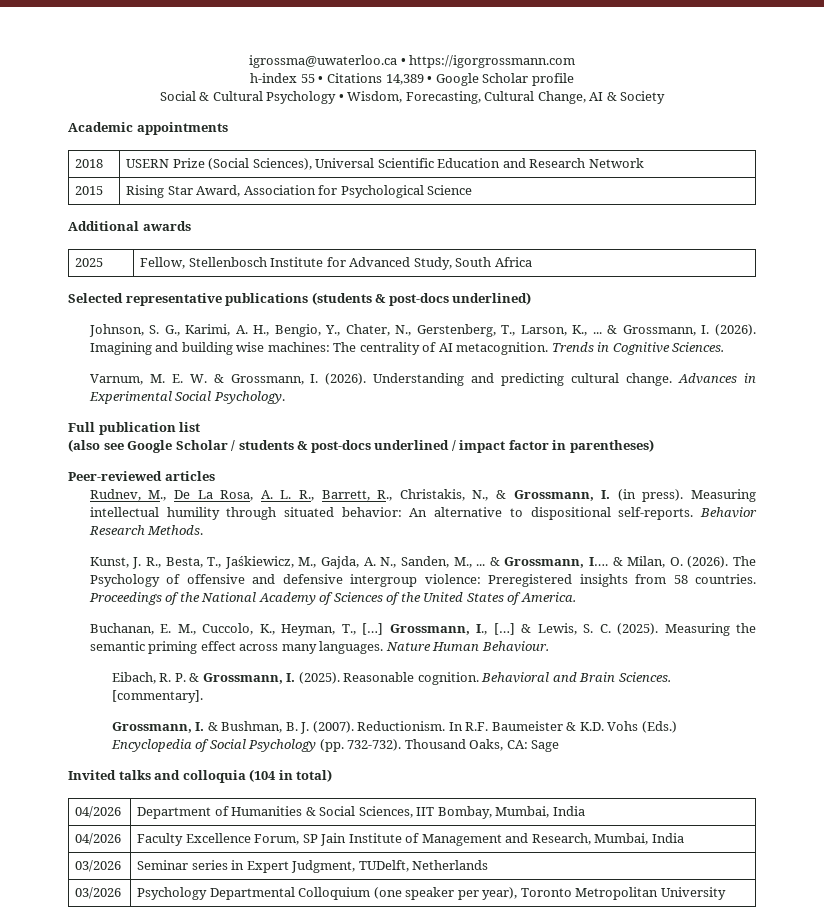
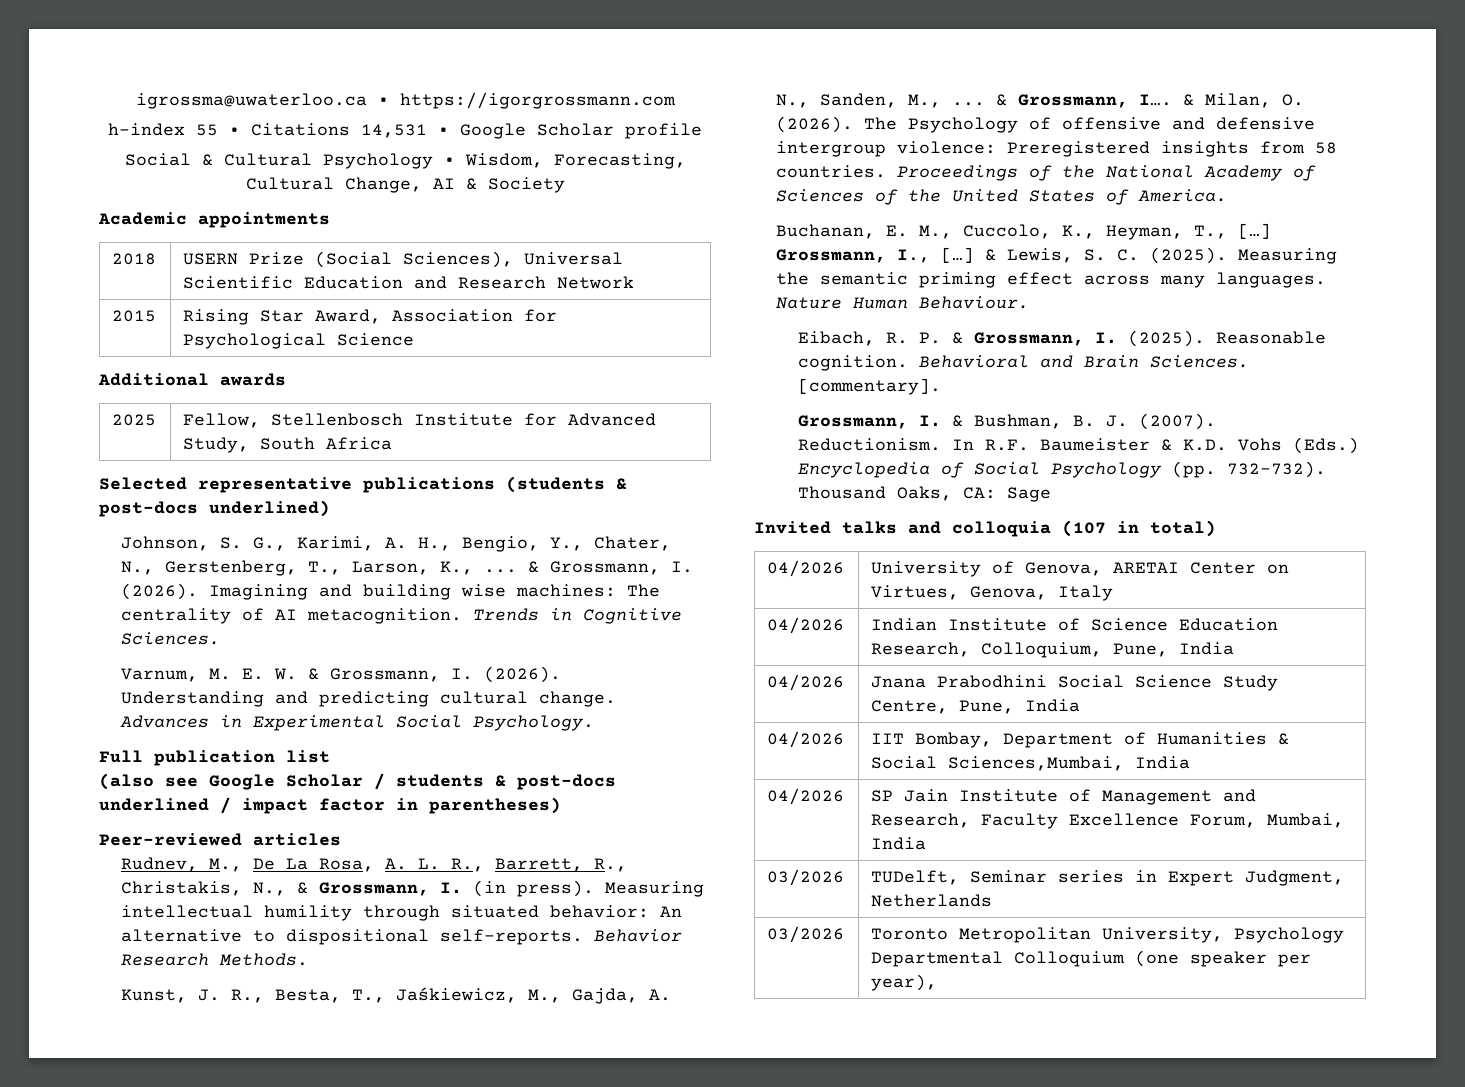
[385,74,424,85] 14,389 -> [361,124,427,138] 14,531
[249,769,277,782] (104 -> [1062,520,1106,537] (107
(122, 812) none -> [871,561,1290,577] [871,585,1114,601] [767,617,845,634] [871,618,1279,631] [871,642,1235,658] [767,674,845,691] [871,675,1279,691] [871,699,1081,714] [767,731,845,748] [871,732,993,748] University of Genova, ARETAI Center on Virtues, Genova, Italy // 04/2026 | Indian Institute of Science Education Research, Colloquium, Pune, India // 04/2026 | Jnana Prabodhini Social Science Study Centre, Pune, India // 04/2026 | IIT Bombay,
[358,806,585,819] [75,833,122,845] [137,833,300,846] Sciences, IIT Bombay, Mumbai, India // 04/2026 | Faculty Excellence Forum, -> [948,756,1191,771] [767,788,845,805] Sciences,Mumbai, India // 04/2026 |
(591, 839) none -> [981,813,1257,829] Faculty Excellence Forum,
(122, 866) none -> [871,870,960,885] TUDelft,
[358,860,409,872] TUDelft, -> (1345, 878) none
(122, 893) none -> [871,927,1224,943] Toronto Metropolitan University,
[520,887,726,900] Toronto Metropolitan University -> (938, 982) none

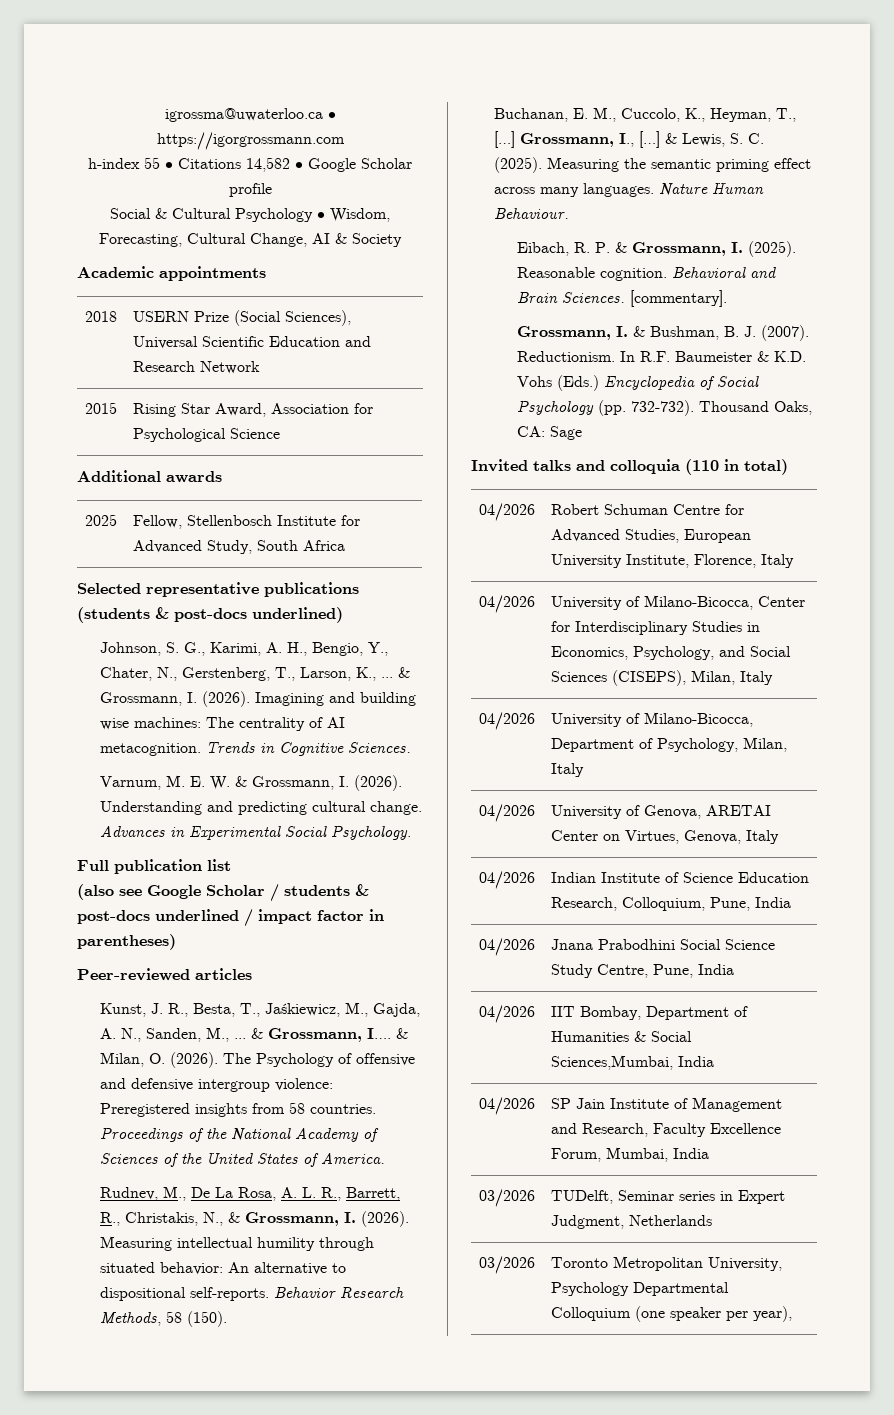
[361,124,427,138] 14,531 -> [246,157,290,172] 14,582
[120,857,627,872] [120,880,704,897] [120,905,682,921] [120,929,682,945] [120,953,308,966] // Rudnev, M., De La Rosa, A. L. R., Barrett, R., Christakis, N., & Grossmann, I. (in press). Measuring intellectual humility through situated behavior: An alternative to dispositional self-reports. Behavior Research Methods. -> (252, 974) none
(1227, 195) none -> [100,1186,401,1201] [100,1211,410,1227] [100,1236,375,1251] [100,1262,347,1275] [100,1287,405,1301] [100,1311,228,1327] // Rudnev, M., De La Rosa, A. L. R., Barrett, R., Christakis, N., & Grossmann, I. (2026). Measuring intellectual humility through situated behavior: An alternative to dispositional self-reports. Behavior Research Methods, 58 (150).
[1062,520,1106,537] (107 -> [685,459,719,475] (110
(1216, 528) none -> [478,503,535,521] [550,504,744,515] [550,529,751,543] [550,554,794,568] [478,595,535,613] [550,595,805,610] [550,621,760,635] [550,646,791,660] [550,670,773,686] [478,712,535,730] [550,712,753,727] [550,737,787,752] [550,763,584,777] // 04/2026 | Robert Schuman Centre for Advanced Studies, European University Institute, Florence, Italy // 04/2026 | University of Milano-Bicocca, Center for Interdisciplinary Studies in Economics, Psychology, and Social Sciences (CISEPS), Milan, Italy // 04/2026 | University of Milano-Bicocca, Department of Psychology, Milan, Italy

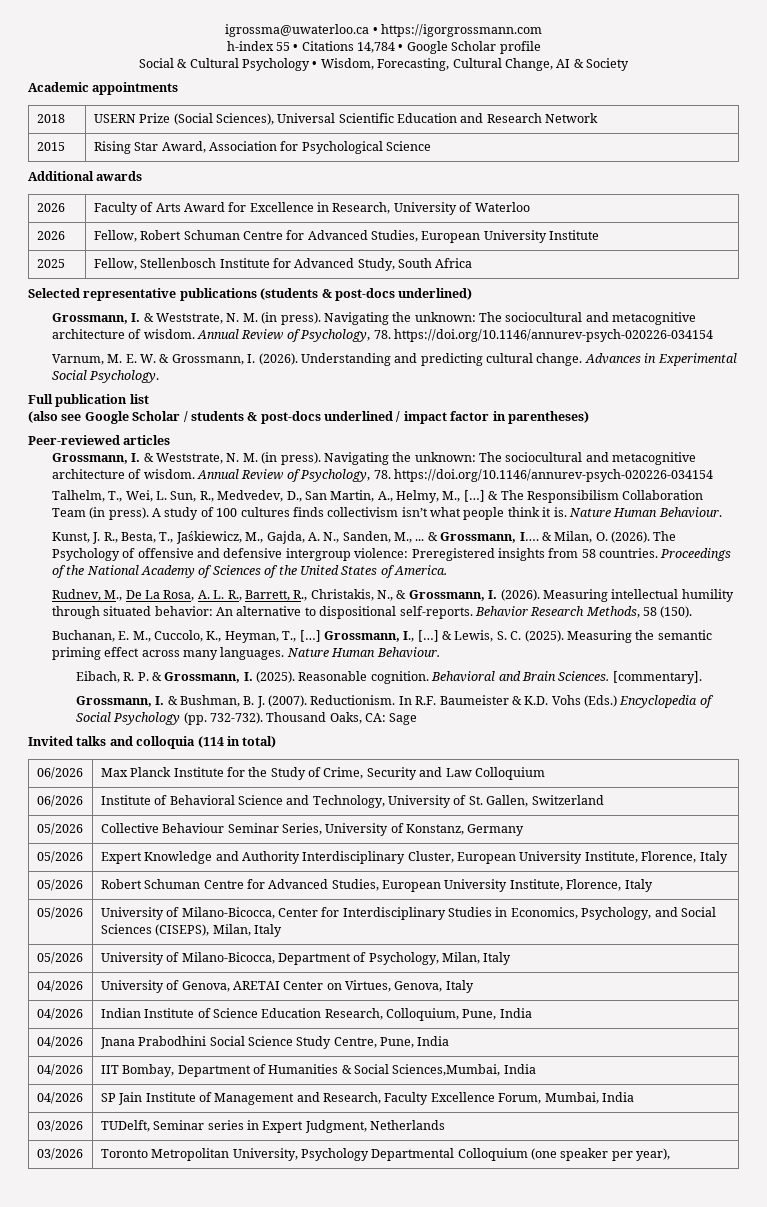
[246,157,290,172] 14,582 -> [357,42,395,53] 14,784
(222, 477) none -> [36,203,65,212] [93,202,530,215] [36,231,65,240] [93,230,600,243] // 2026 | Faculty of Arts Award for Excellence in Research, University of Waterloo // 2026 | Fellow, Robert Schuman Centre for Advanced Studies, European University Institute
[100,642,389,656] [100,667,411,681] [100,691,417,707] [100,717,346,731] [100,742,412,756] Johnson, S. G., Karimi, A. H., Bengio, Y., Chater, N., Gerstenberg, T., Larson, K., ... & Grossmann, I. (2026). Imagining and building wise machines: The centrality of AI metacognition. Trends in Cognitive Sciences. -> [51,312,697,325] [51,329,713,342] Grossmann, I. & Weststrate, N. M. (in press). Navigating the unknown: The sociocultural and metacognitive architecture of wisdom. Annual Review of Psychology, 78. https://doi.org/10.1146/annurev-psych-020226-034154
(252, 974) none -> [51,452,697,465] [51,469,713,482] [51,490,704,503] [51,507,722,520] // Grossmann, I. & Weststrate, N. M. (in press). Navigating the unknown: The sociocultural and metacognitive architecture of wisdom. Annual Review of Psychology, 78. https://doi.org/10.1146/annurev-psych-020226-034154 // Talhelm, T., Wei, L. Sun, R., Medvedev, D., San Martin, A., Helmy, M., […] & The Responsibilism Collaboration Team (in press). A study of 100 cultures finds collectivism isn’t what people think it is. Nature Human Behaviour.
[685,459,719,475] (110 -> [197,736,224,748] (114
[478,503,535,521] 04/2026 -> [36,767,83,779] [100,767,545,780] [36,795,83,807] [100,795,604,808] [36,823,83,835] [100,823,525,836] [36,851,83,863] [100,851,728,864] [36,879,83,891] 06/2026 | Max Planck Institute for the Study of Crime, Security and Law Colloquium // 06/2026 | Institute of Behavioral Science and Technology, University of St. Gallen, Switzerland // 05/2026 | Collective Behaviour Seminar Series, University of Konstanz, Germany // 05/2026 | Expert Knowledge and Authority Interdisciplinary Cluster, European University Institute, Florence, Italy // 05/2026
[478,595,535,613] 04/2026 -> [36,907,83,919] 05/2026
[478,712,535,730] 04/2026 -> [36,952,83,964] 05/2026

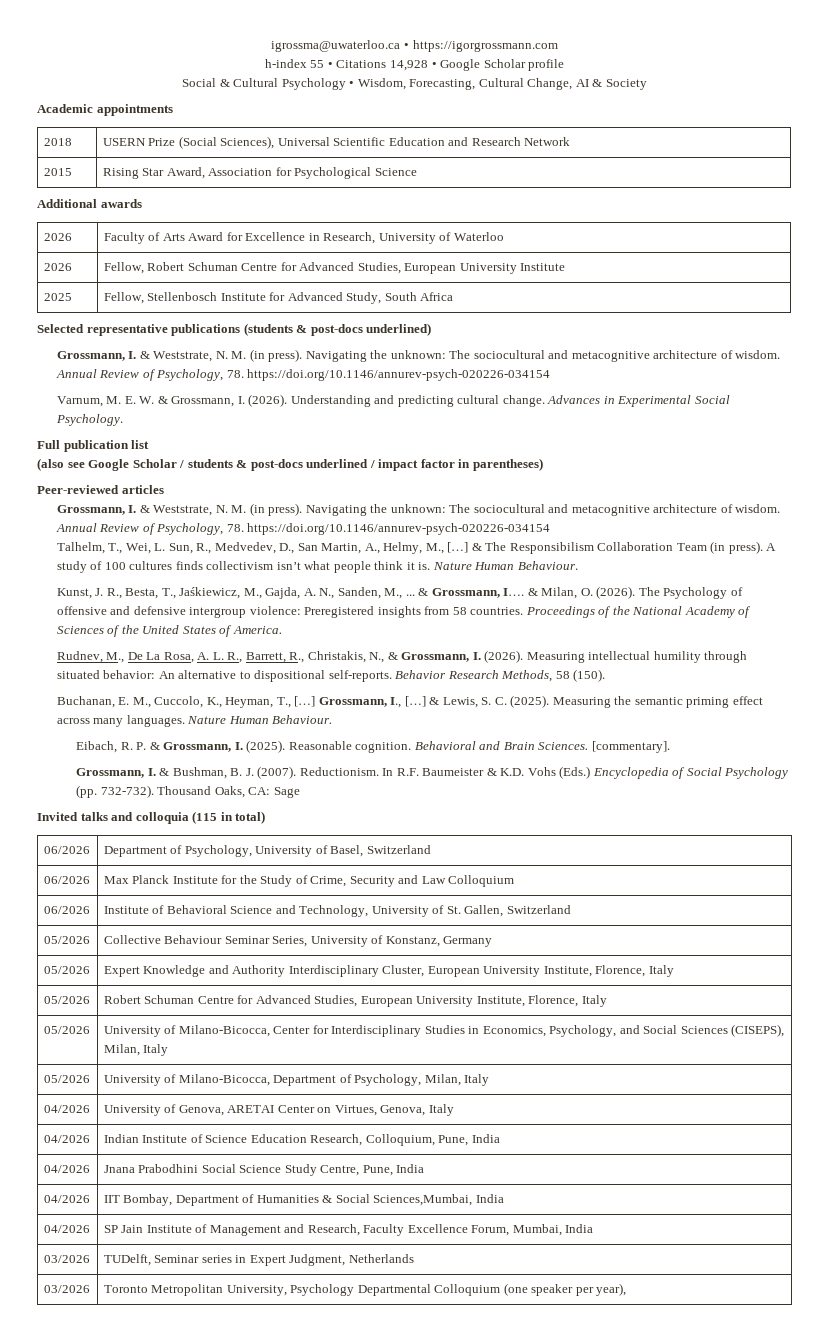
[357,42,395,53] 14,784 -> [390,60,428,71] 14,928
[197,736,224,748] (114 -> [192,811,218,824] (115
(277, 742) none -> [43,846,90,854] [103,845,431,857] // 06/2026 | Department of Psychology, University of Basel, Switzerland

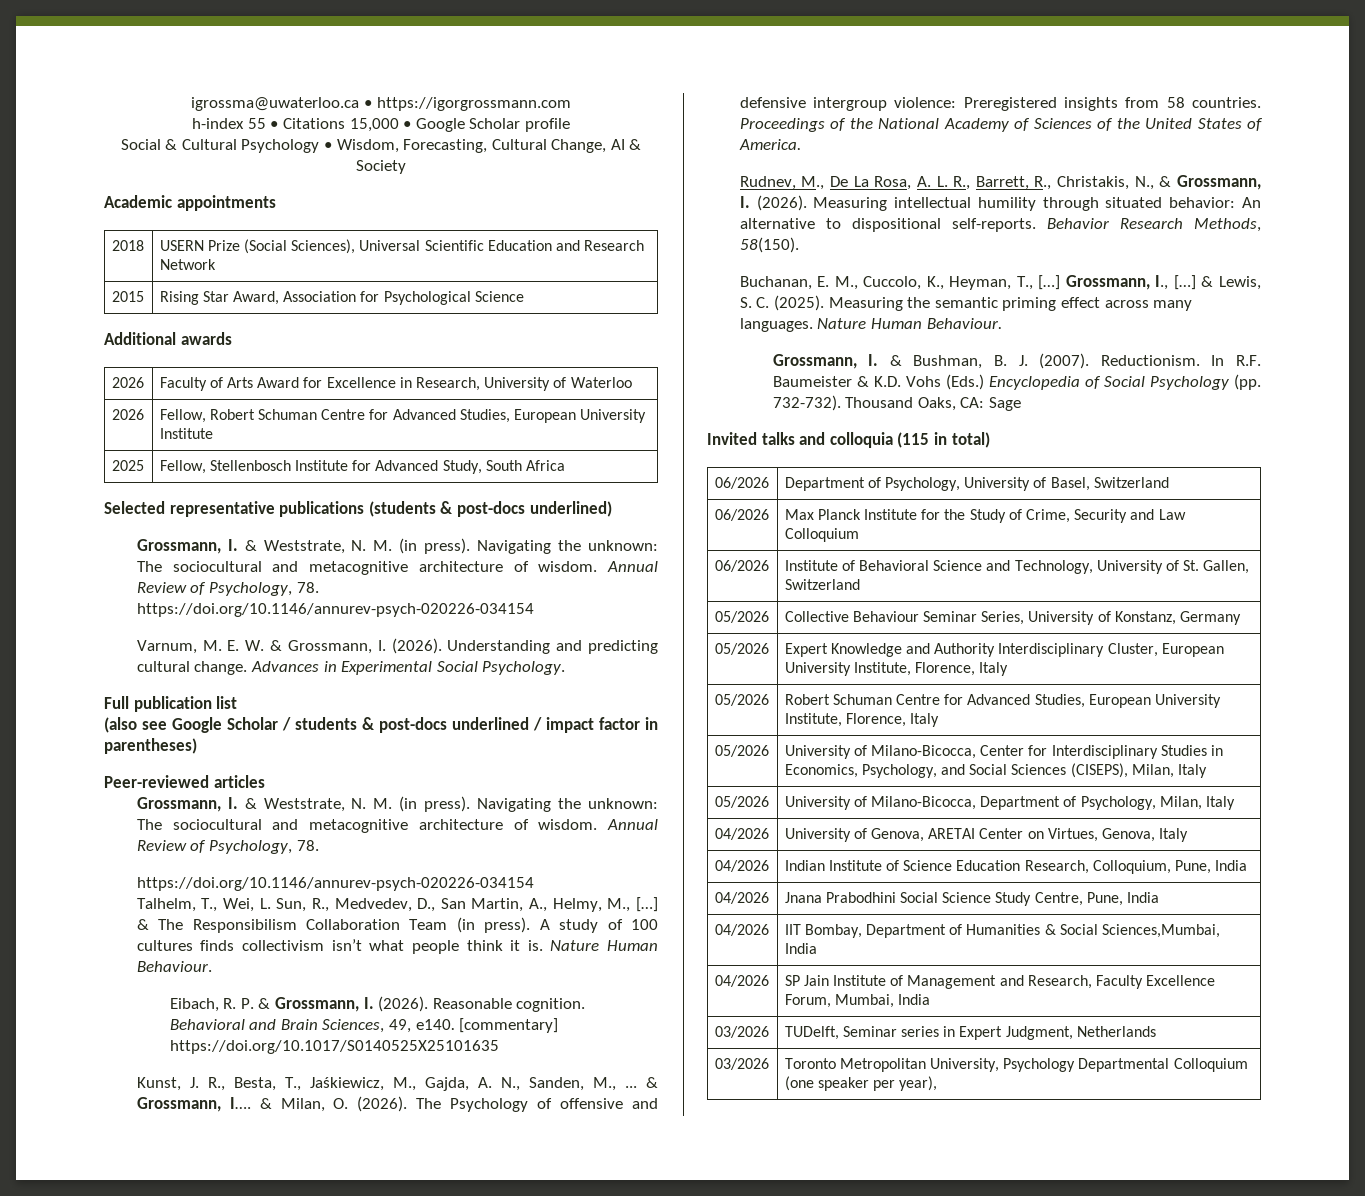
[390,60,428,71] 14,928 -> [349,118,399,132] 15,000
(244, 528) none -> (319, 845) //
(578, 565) none -> [169,996,586,1012] [169,1018,559,1033] [169,1040,499,1054] // Eibach, R. P. & Grossmann, I. (2026). Reasonable cognition. Behavioral and Brain Sciences, 49, e140. [commentary] https://doi.org/10.1017/S0140525X25101635
[555,669,606,682] 58 (150). -> [739,237,799,253] 58(150).
[76,740,670,753] // Eibach, R. P. & Grossmann, I. (2025). Reasonable cognition. Behavioral and Brain Sciences. [commentary]. -> (1002, 323) none

